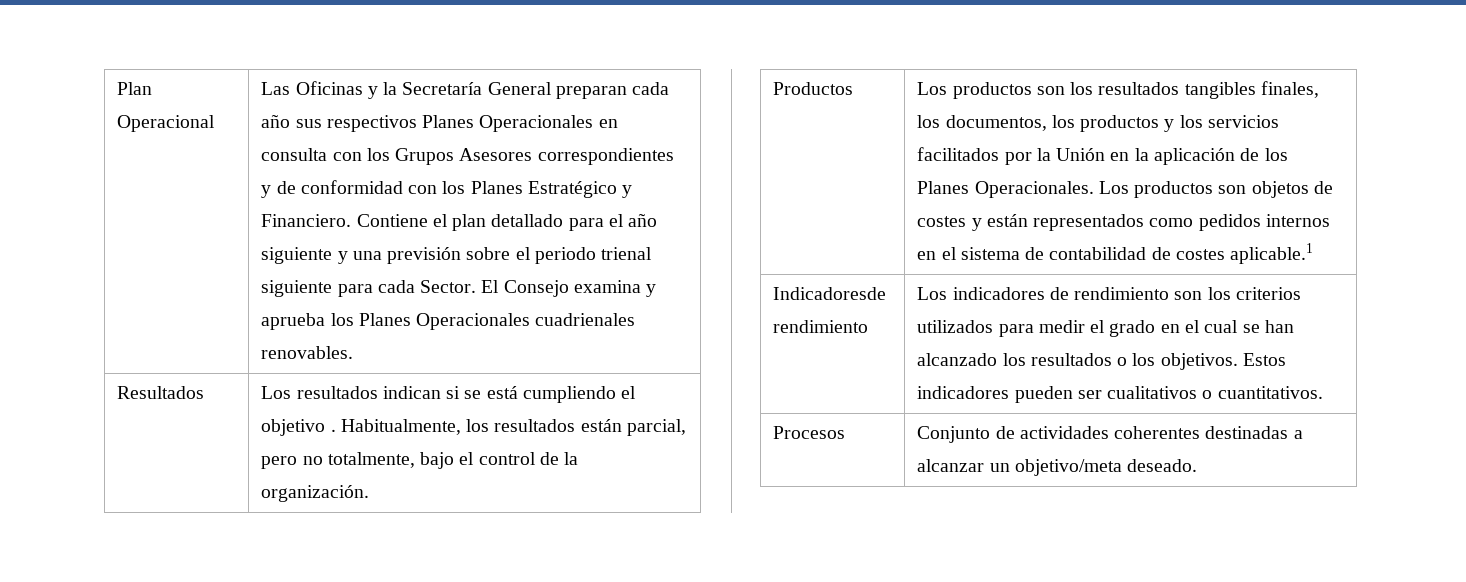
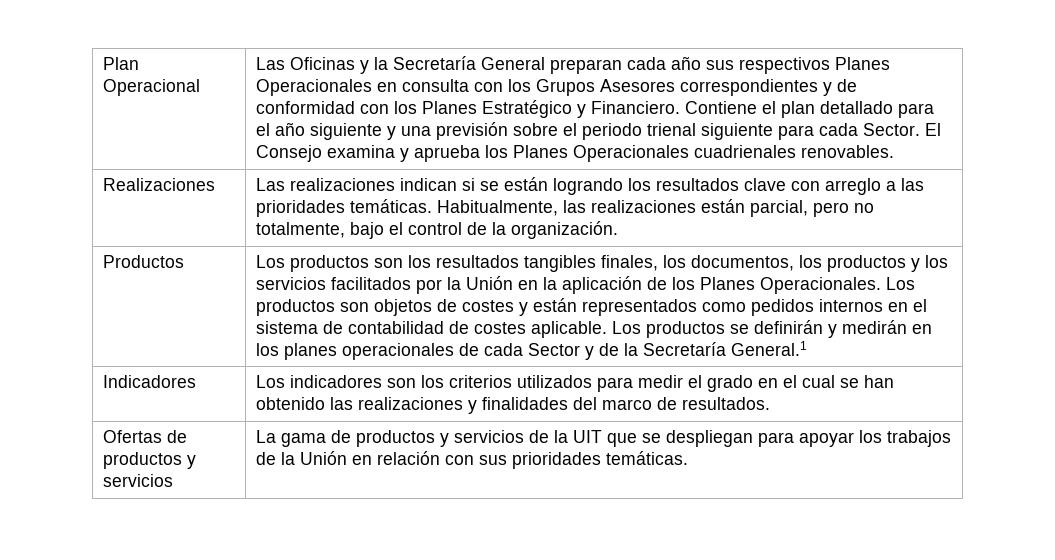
[117,386,205,399] [261,386,637,403] [261,419,576,436] Resultados | Los resultados indican si se está cumpliendo el objetivo . Habitualmente, los resultados -> [102,178,215,191] [255,177,924,195] [255,199,696,217] Realizaciones | Las realizaciones indican si se están logrando los resultados clave con arreglo a las prioridades temáticas. Habitualmente, las realizaciones
[1230,243,1314,264] [773,287,887,300] [773,320,869,333] aplicable.1 // Indicadoresde rendimiento -> [530,320,932,338] [255,341,807,360] [102,375,196,388] aplicable. Los productos se definirán y medirán en los planes operacionales de cada Sector y de la Secretaría General.1 // Indicadores
[1049,287,1170,300] de rendimiento -> (382, 381) none
[917,353,1286,370] [917,386,1323,403] [773,426,846,439] [917,426,1303,443] [917,459,1198,476] alcanzado los resultados o los objetivos. Estos indicadores pueden ser cualitativos o cuantitativos. // Procesos | Conjunto de actividades coherentes destinadas a alcanzar un objetivo/meta deseado. -> [255,397,770,414] [102,430,187,443] [102,452,196,469] [102,474,173,487] [255,430,951,447] [255,451,688,469] obtenido las realizaciones y finalidades del marco de resultados. // Ofertas de productos y servicios | La gama de productos y servicios de la UIT que se despliegan para apoyar los trabajos de la Unión en relación con sus prioridades temáticas.

